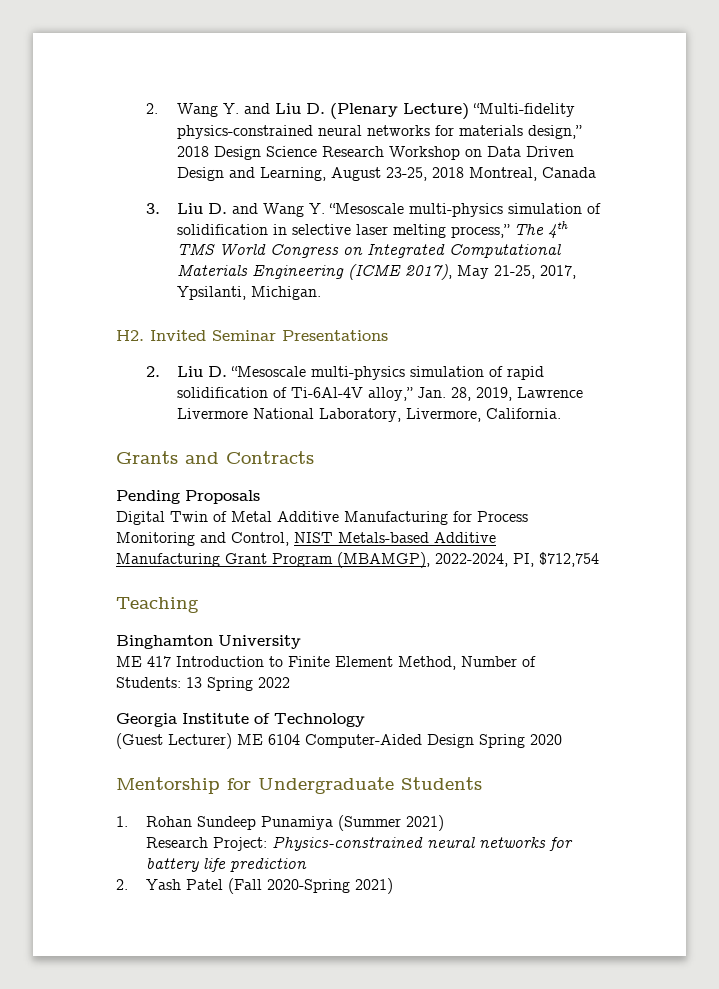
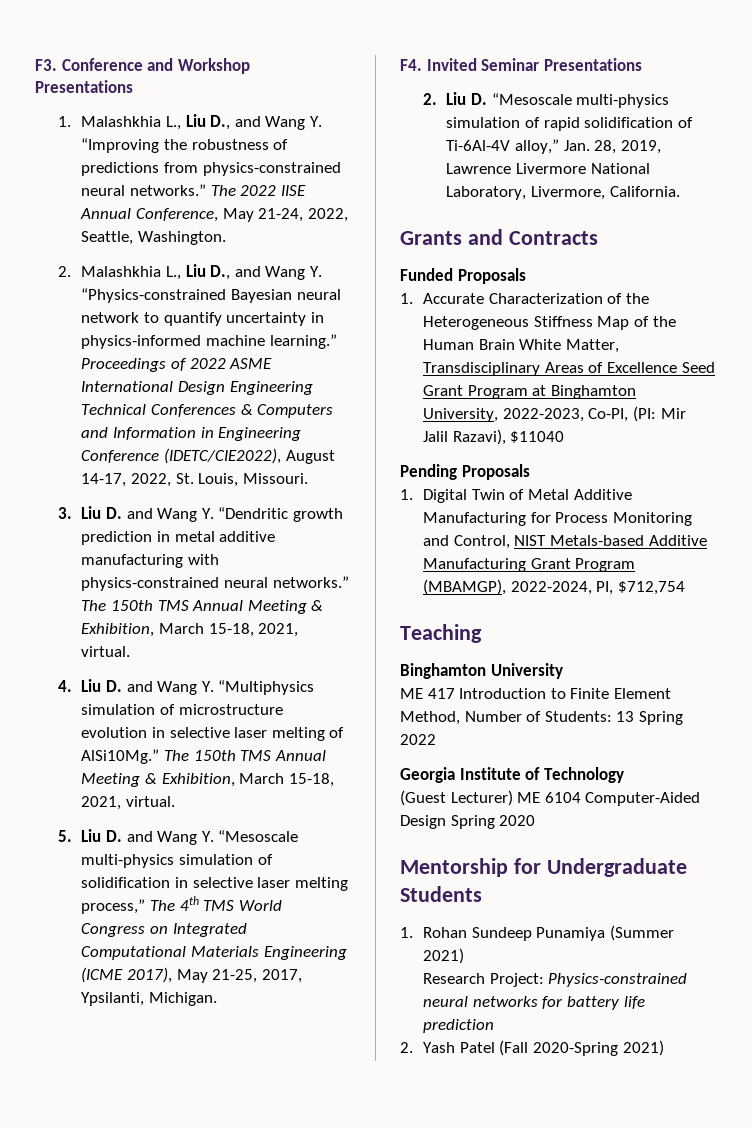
[146,103,575,120] [176,125,582,139] [176,146,574,160] [176,167,596,181] [146,203,161,214] 2. Wang Y. and Liu D. (Plenary Lecture) “Multi-fidelity physics-constrained neural networks for materials design,” 2018 Design Science Research Workshop on Data Driven Design and Learning, August 23-25, 2018 Montreal, Canada // 3. -> [35,58,250,74] [35,80,133,93] [58,114,322,130] [81,138,289,153] [81,162,341,176] [81,184,306,196] [80,208,348,222] [81,231,226,245] [58,264,322,280] [81,288,341,303] [81,312,324,326] [81,334,337,349] [81,358,273,372] [81,381,313,395] [81,404,334,418] [81,427,302,441] [81,448,335,464] [81,473,308,487] [58,506,343,522] [81,531,276,545] [81,554,219,568] [81,576,349,591] [81,600,324,614] [81,623,299,637] [81,646,131,657] [58,679,315,695] [81,704,283,715] [81,727,345,741] [81,749,326,764] [81,773,334,787] [81,796,175,810] [58,830,73,842] F3. Conference and Workshop Presentations // 1. Malashkhia L., Liu D., and Wang Y. “Improving the robustness of predictions from physics-constrained neural networks.” The 2022 IISE Annual Conference, May 21-24, 2022, Seattle, Washington. // 2. Malashkhia L., Liu D., and Wang Y. “Physics-constrained Bayesian neural network to quantify uncertainty in physics-informed machine learning.” Proceedings of 2022 ASME International Design Engineering Technical Conferences & Computers and Information in Engineering Conference (IDETC/CIE2022), August 14-17, 2022, St. Louis, Missouri. // 3. Liu D. and Wang Y. “Dendritic growth prediction in metal additive manufacturing with physics-constrained neural networks.” The 150th TMS Annual Meeting & Exhibition, March 15-18, 2021, virtual. // 4. Liu D. and Wang Y. “Multiphysics simulation of microstructure evolution in selective laser melting of AlSi10Mg.” The 150th TMS Annual Meeting & Exhibition, March 15-18, 2021, virtual. // 5.
[116,330,144,341] H2. -> [400,59,422,71] F4.
(314, 457) none -> [400,268,526,284] [400,293,649,304] [423,316,676,330] [423,339,619,353] [423,362,715,376] [423,385,636,399] [423,406,686,422] [423,429,565,445] // Funded Proposals // 1. Accurate Characterization of the Heterogeneous Stiffness Map of the Human Brain White Matter, Transdisciplinary Areas of Excellence Seed Grant Program at Binghamton University, 2022-2023, Co-PI, (PI: Mir Jalil Razavi), $11040
(260, 497) none -> [400,489,413,500] 1.

